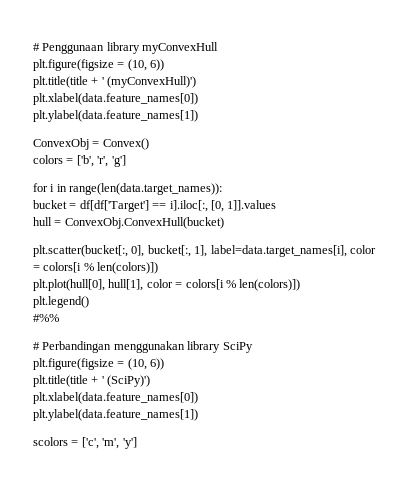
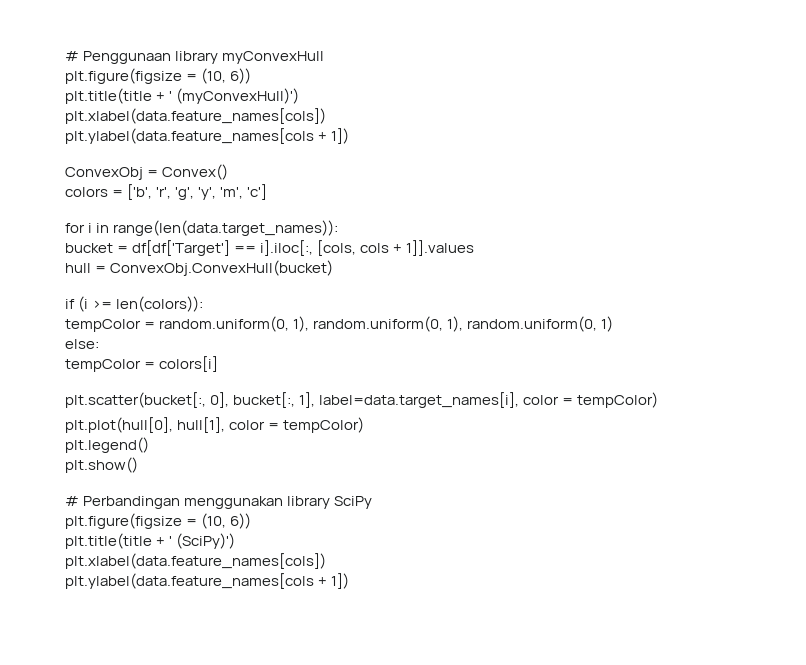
[33,93,198,105] [33,110,198,122] plt.xlabel(data.feature_names[0]) // plt.ylabel(data.feature_names[1]) -> [65,108,326,124] [65,128,350,144] plt.xlabel(data.feature_names[cols]) // plt.ylabel(data.feature_names[cols + 1])
[111,155,126,167] 'g'] -> [175,184,268,200] 'g', 'y', 'm', 'c']
[210,200,224,212] [0, -> [317,240,403,256] [cols, cols +
(224, 223) none -> [65,296,204,312] [65,316,614,332] [65,339,99,349] [65,356,219,372] // if (i >= len(colors)): // tempColor = random.uniform(0, 1), random.uniform(0, 1), random.uniform(0, 1) // else: // tempColor = colors[i]
[43,262,159,274] colors[i % len(colors)]) -> [577,392,659,408] tempColor)
[185,279,301,291] colors[i % len(colors)]) -> [283,417,365,433] tempColor)
[33,314,59,322] #%% -> [65,457,138,473] plt.show()
[33,392,198,404] [33,409,198,421] [33,437,137,449] plt.xlabel(data.feature_names[0]) // plt.ylabel(data.feature_names[1]) // scolors = ['c', 'm', 'y'] -> [65,553,326,569] [65,573,350,589] plt.xlabel(data.feature_names[cols]) // plt.ylabel(data.feature_names[cols + 1])

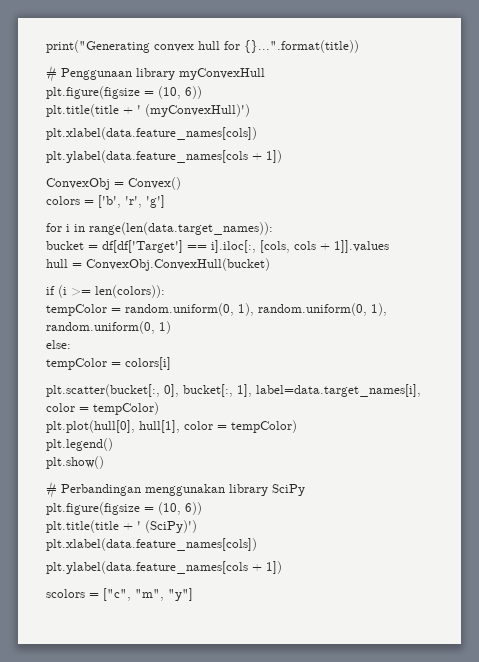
(65, 56) none -> [46,40,359,53] print("Generating convex hull for {}...".format(title)) //
[175,184,268,200] 'g', 'y', 'm', 'c'] -> [146,195,165,208] 'g']
(350, 581) none -> [46,588,193,601] // scolors = ["c", "m", "y"]

